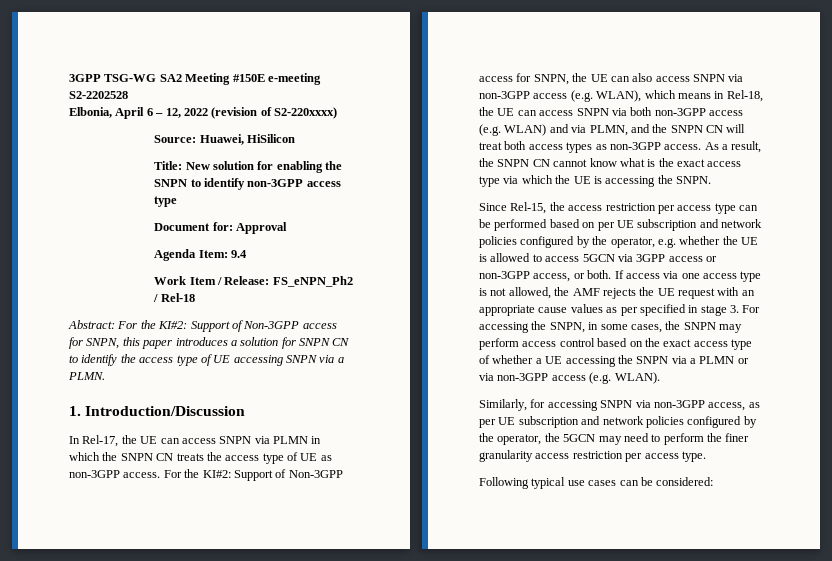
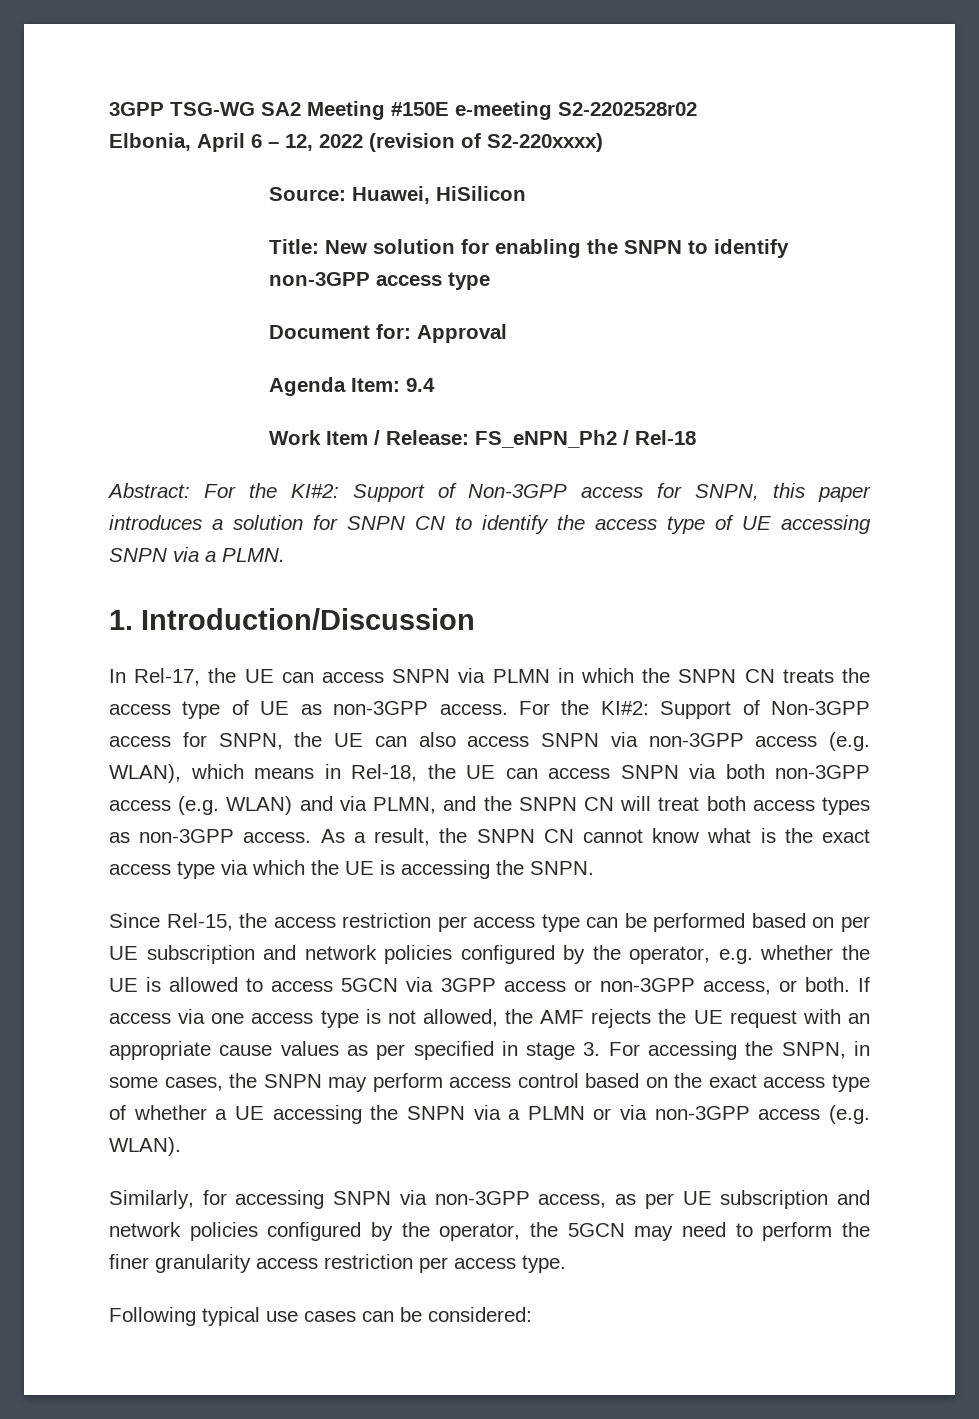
[69,91,128,99] S2-2202528 -> [558,102,697,116] S2-2202528r02

